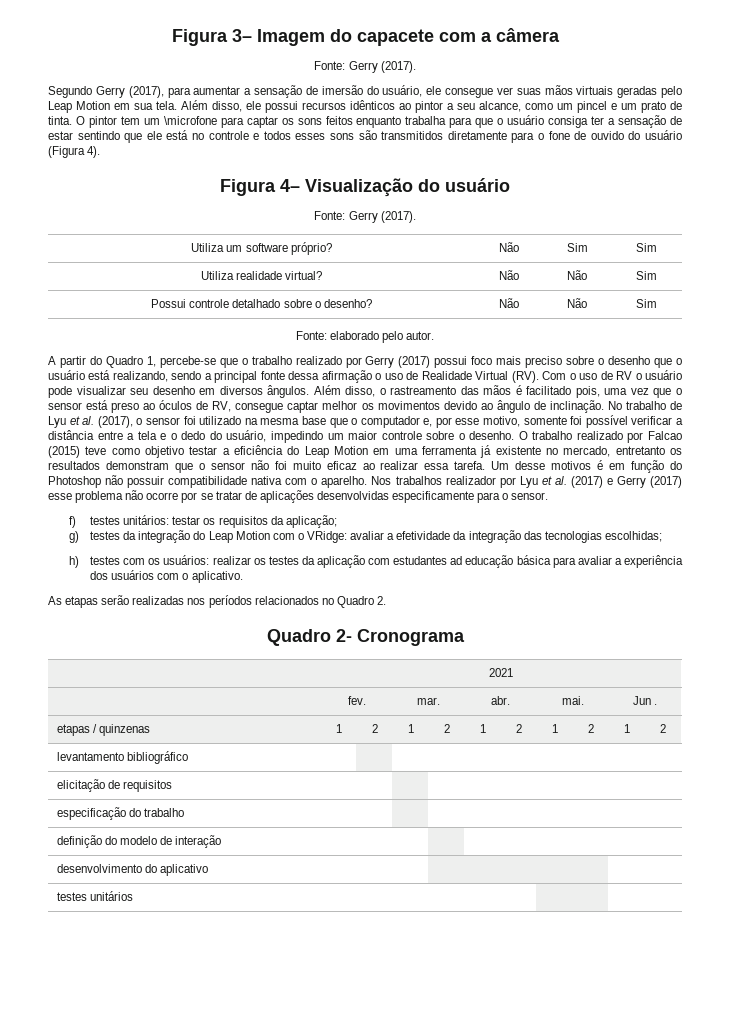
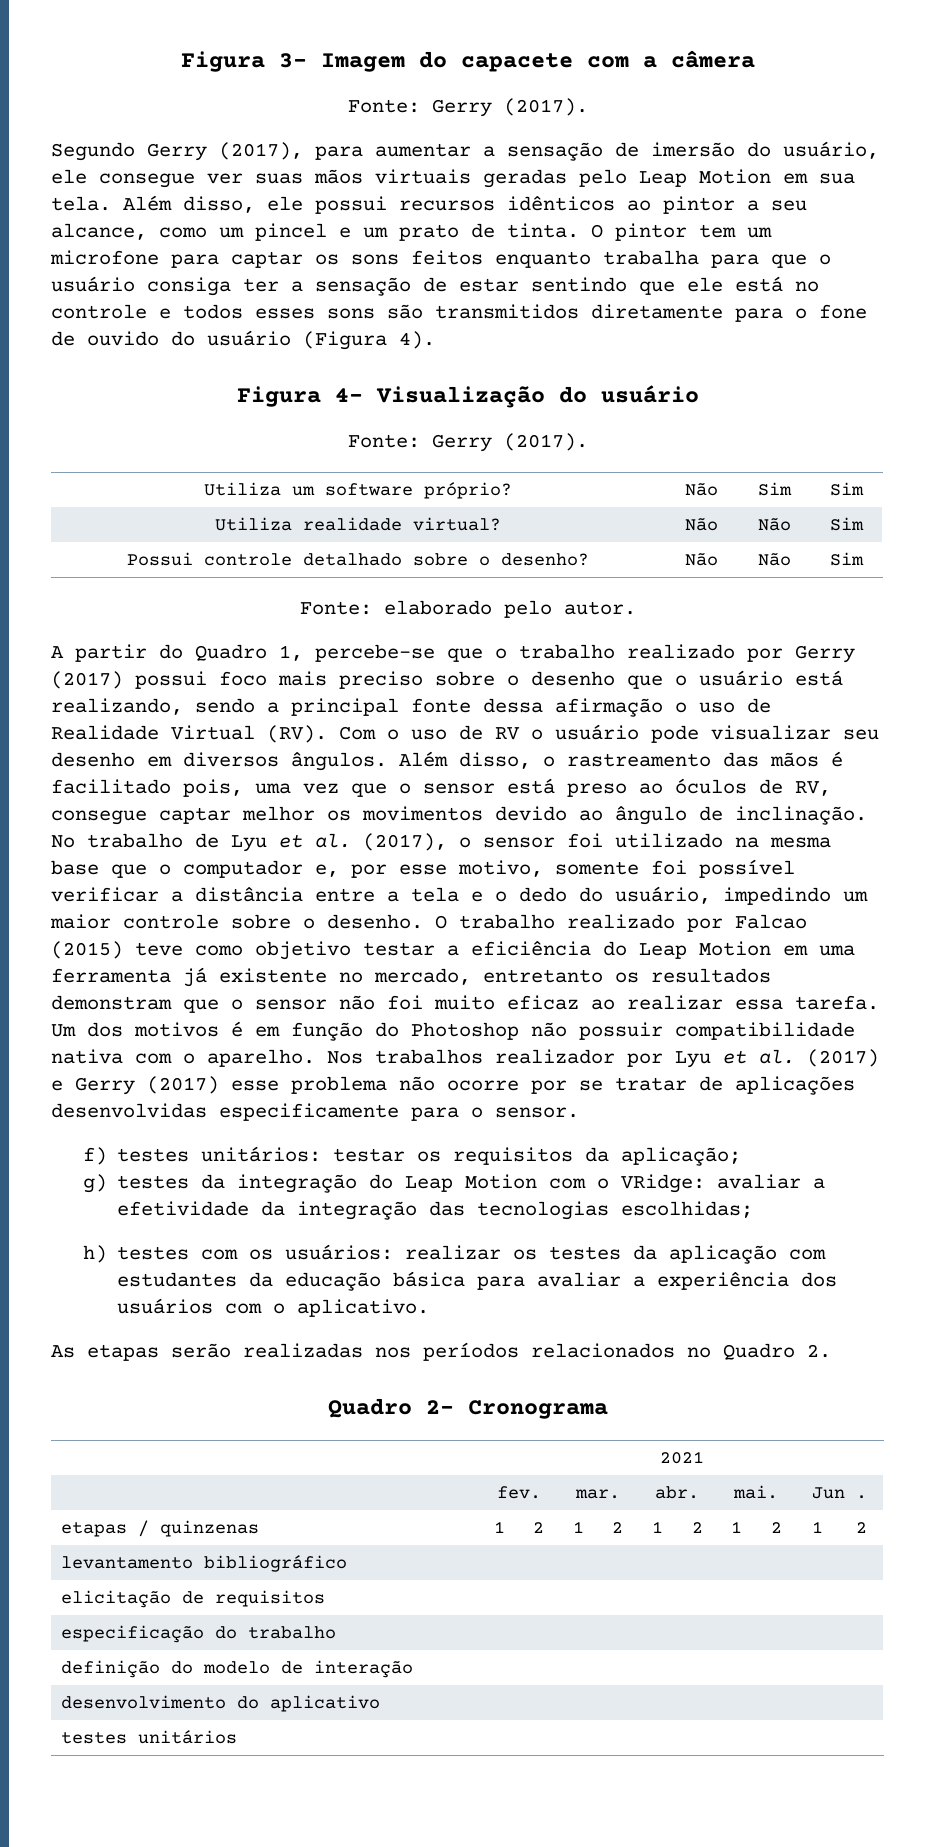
[163,116,217,125] \microfone -> [50,250,159,265] microfone
[515,461,546,470] desse -> [87,1022,123,1037] dos
[450,556,463,565] ad -> [248,1272,273,1287] da

